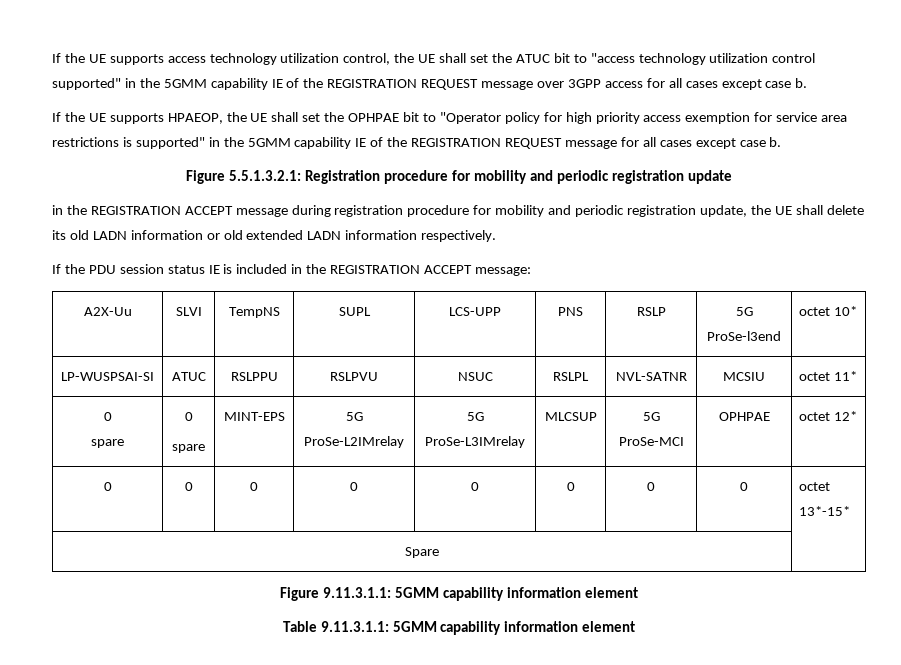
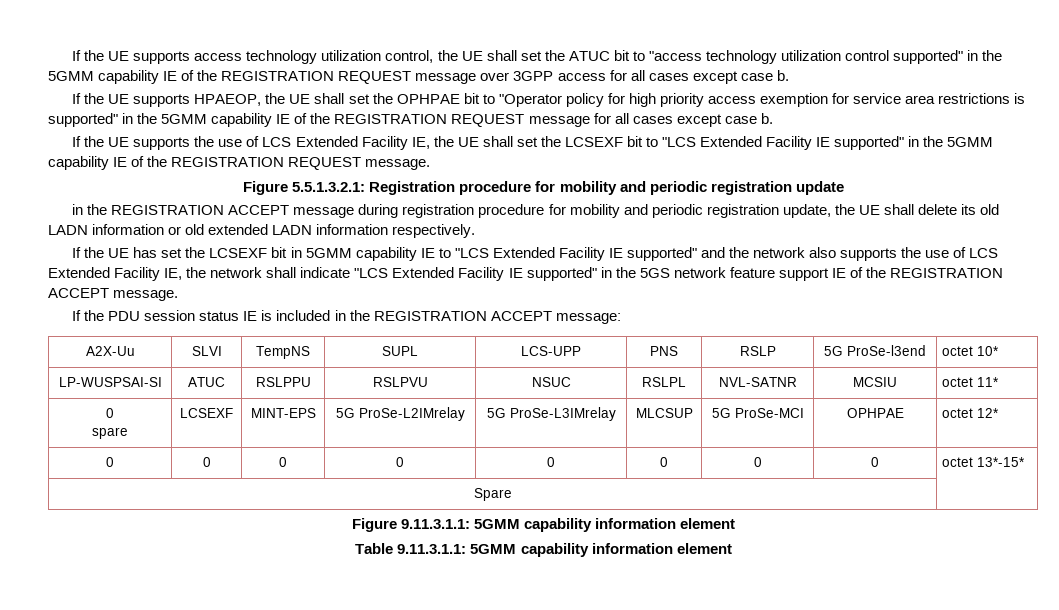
(782, 142) none -> [72,136,994,150] [48,156,431,170] // If the UE supports the use of LCS Extended Facility IE, the UE shall set the LCSEXF bit to "LCS Extended Facility IE supported" in the 5GMM capability IE of the REGISTRATION REQUEST message.
(497, 236) none -> [72,247,999,261] [48,267,1004,281] [48,288,179,301] // If the UE has set the LCSEXF bit in 5GMM capability IE to "LCS Extended Facility IE supported" and the network also supports the use of LCS Extended Facility IE, the network shall indicate "LCS Extended Facility IE supported" in the 5GS network feature support IE of the REGISTRATION ACCEPT message.
[184,412,193,421] [172,444,205,453] 0 // spare -> [180,408,233,418] LCSEXF

